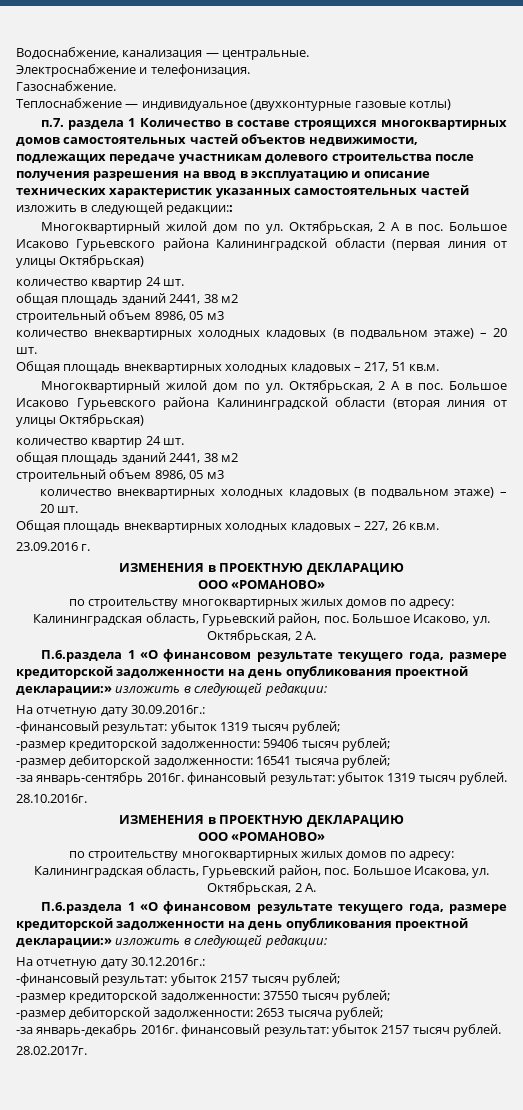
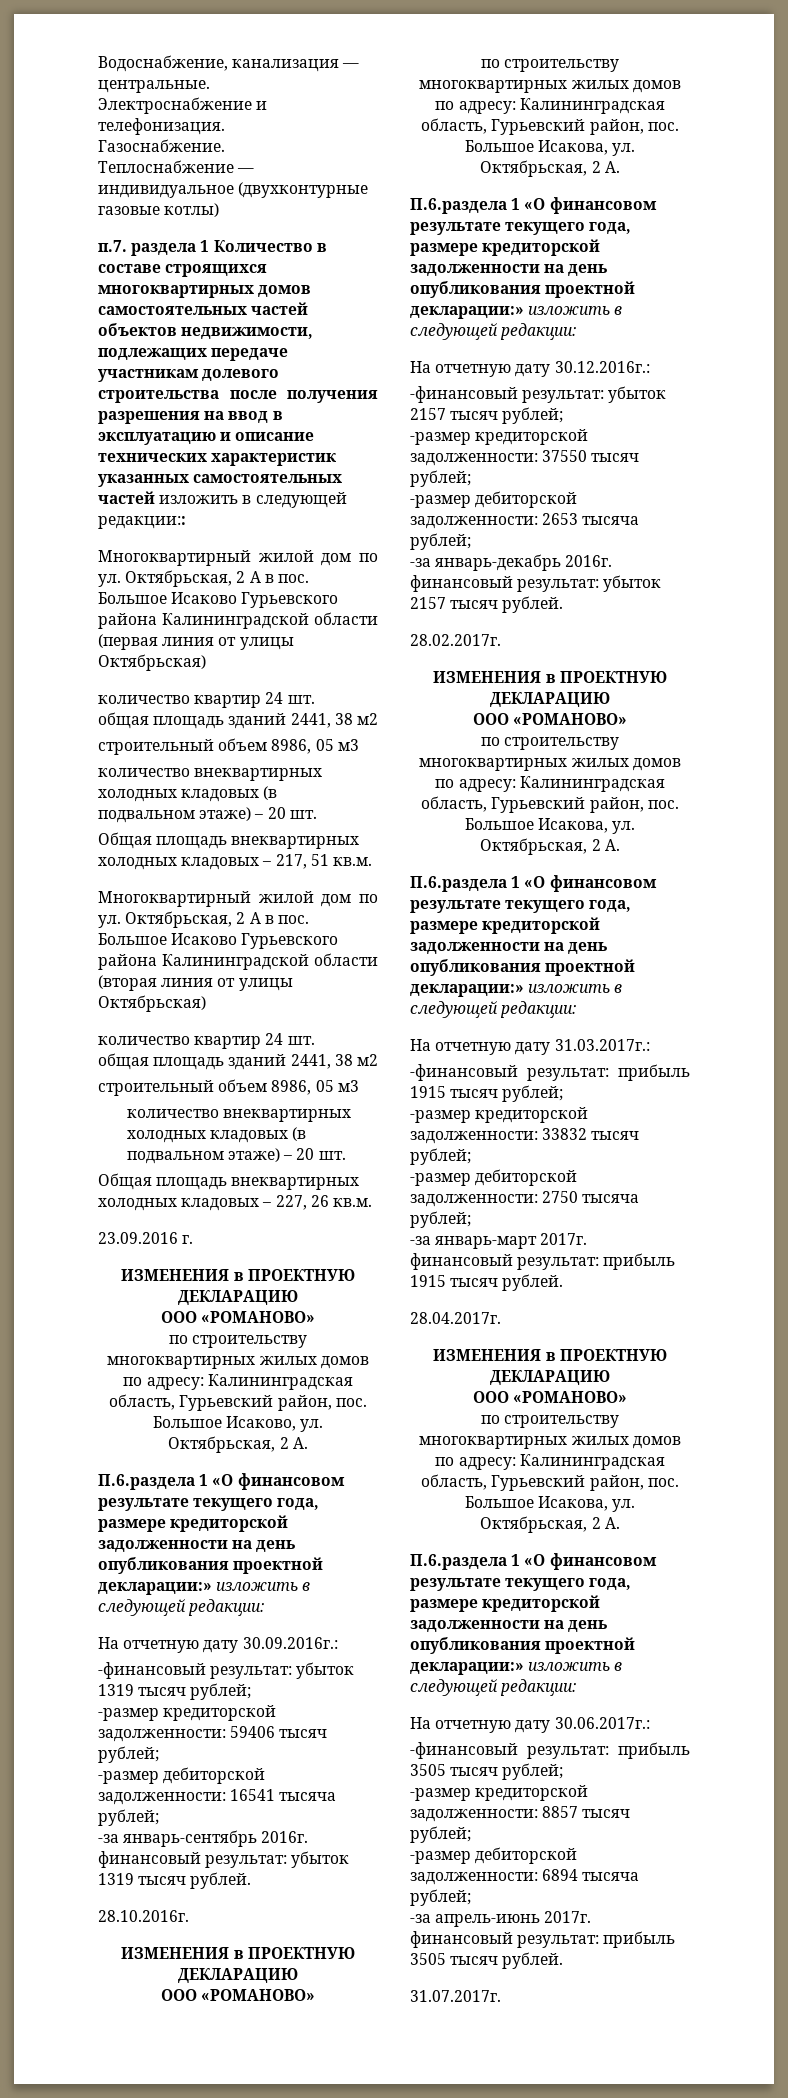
(87, 1050) none -> [433,671,667,683] [490,692,610,707] [472,713,628,725] [480,737,620,750] [419,758,681,771] [435,776,665,792] [421,796,679,813] [464,818,636,834] [480,838,620,855] [410,875,657,892] [410,900,632,913] [410,917,601,934] [410,942,608,954] [410,959,636,976] [410,984,623,997] [410,1001,577,1018] [410,1039,650,1055] [410,1064,690,1081] [410,1085,564,1102] [410,1107,589,1123] [410,1128,640,1144] [410,1148,471,1165] [410,1169,578,1186] [410,1191,640,1207] [410,1211,471,1228] [410,1233,588,1249] [410,1253,676,1270] [410,1274,564,1291] [410,1312,501,1324] [433,1349,667,1361] [490,1370,610,1385] [472,1391,628,1403] [480,1415,620,1428] [419,1436,681,1449] [435,1454,665,1470] [421,1474,679,1491] [464,1496,636,1512] [480,1516,620,1533] [410,1553,657,1570] [410,1578,632,1591] [410,1595,601,1612] [410,1620,608,1632] [410,1637,636,1654] [410,1662,623,1675] [410,1679,577,1696] [410,1717,650,1733] [410,1742,690,1759] [410,1763,564,1780] [410,1785,589,1801] [410,1806,631,1822] [410,1826,471,1843] [410,1847,578,1864] [410,1869,640,1885] [410,1889,471,1906] [410,1911,592,1927] [410,1931,676,1948] [410,1952,564,1969] [410,1990,501,2002] // ИЗМЕНЕНИЯ в ПРОЕКТНУЮ ДЕКЛАРАЦИЮ // ООО «РОМАНОВО» // по строительству многоквартирных жилых домов по адресу: Калининградская область, Гурьевский район, пос. Большое Исакова, ул. Октябрьская, 2 А. // П.6.раздела 1 «О финансовом результате текущего года, размере кредиторской задолженности на день опубликования проектной декларации:» изложить в следующей редакции: // На отчетную дату 31.03.2017г.: // -финансовый результат: прибыль 1915 тысяч рублей; // -размер кредиторской задолженности: 33832 тысяч рублей; // -размер дебиторской задолженности: 2750 тысяча рублей; // -за январь-март 2017г. финансовый результат: прибыль 1915 тысяч рублей. // 28.04.2017г. // ИЗМЕНЕНИЯ в ПРОЕКТНУЮ ДЕКЛАРАЦИЮ // ООО «РОМАНОВО» // по строительству многоквартирных жилых домов по адресу: Калининградская область, Гурьевский район, пос. Большое Исакова, ул. Октябрьская, 2 А. // П.6.раздела 1 «О финансовом результате текущего года, размере кредиторской задолженности на день опубликования проектной декларации:» изложить в следующей редакции: // На отчетную дату 30.06.2017г.: // -финансовый результат: прибыль 3505 тысяч рублей; // -размер кредиторской задолженности: 8857 тысяч рублей; // -размер дебиторской задолженности: 6894 тысяча рублей; // -за апрель-июнь 2017г. финансовый результат: прибыль 3505 тысяч рублей. // 31.07.2017г.

